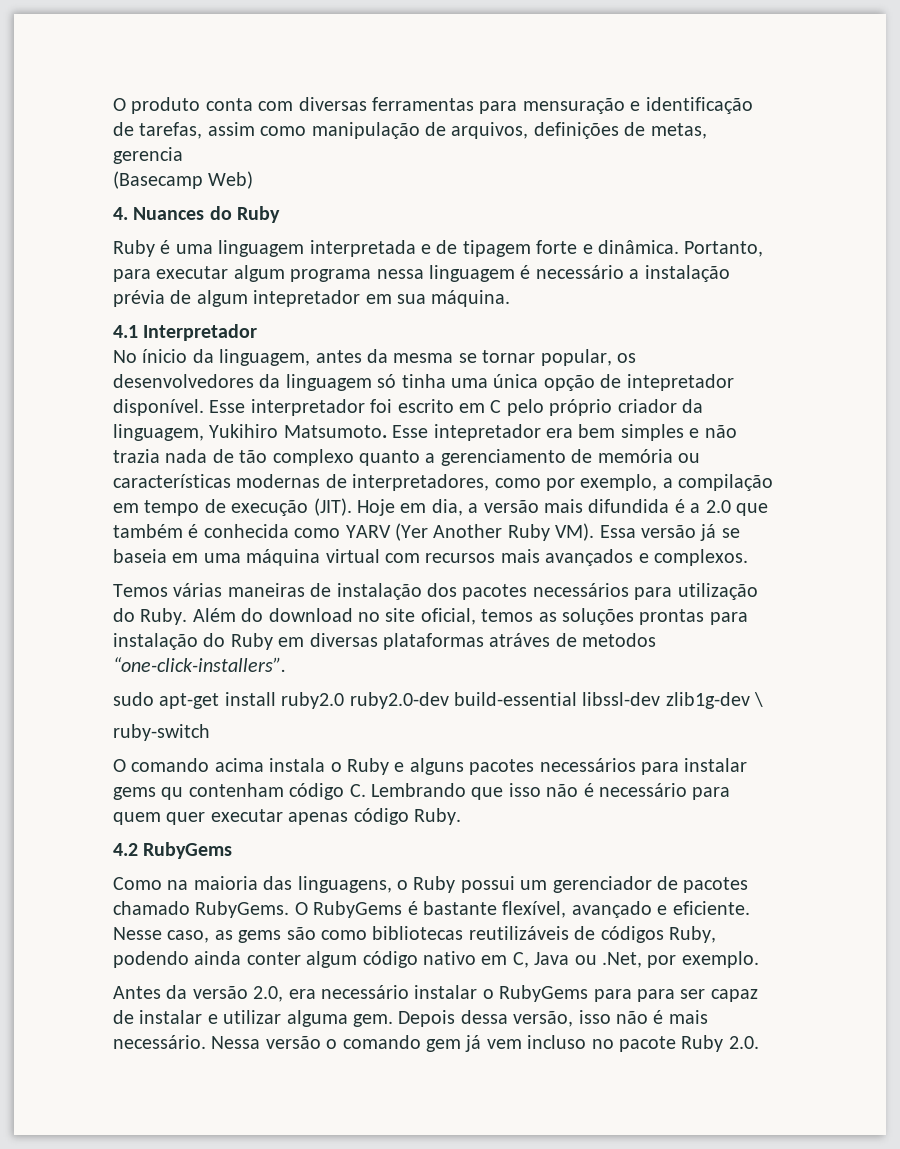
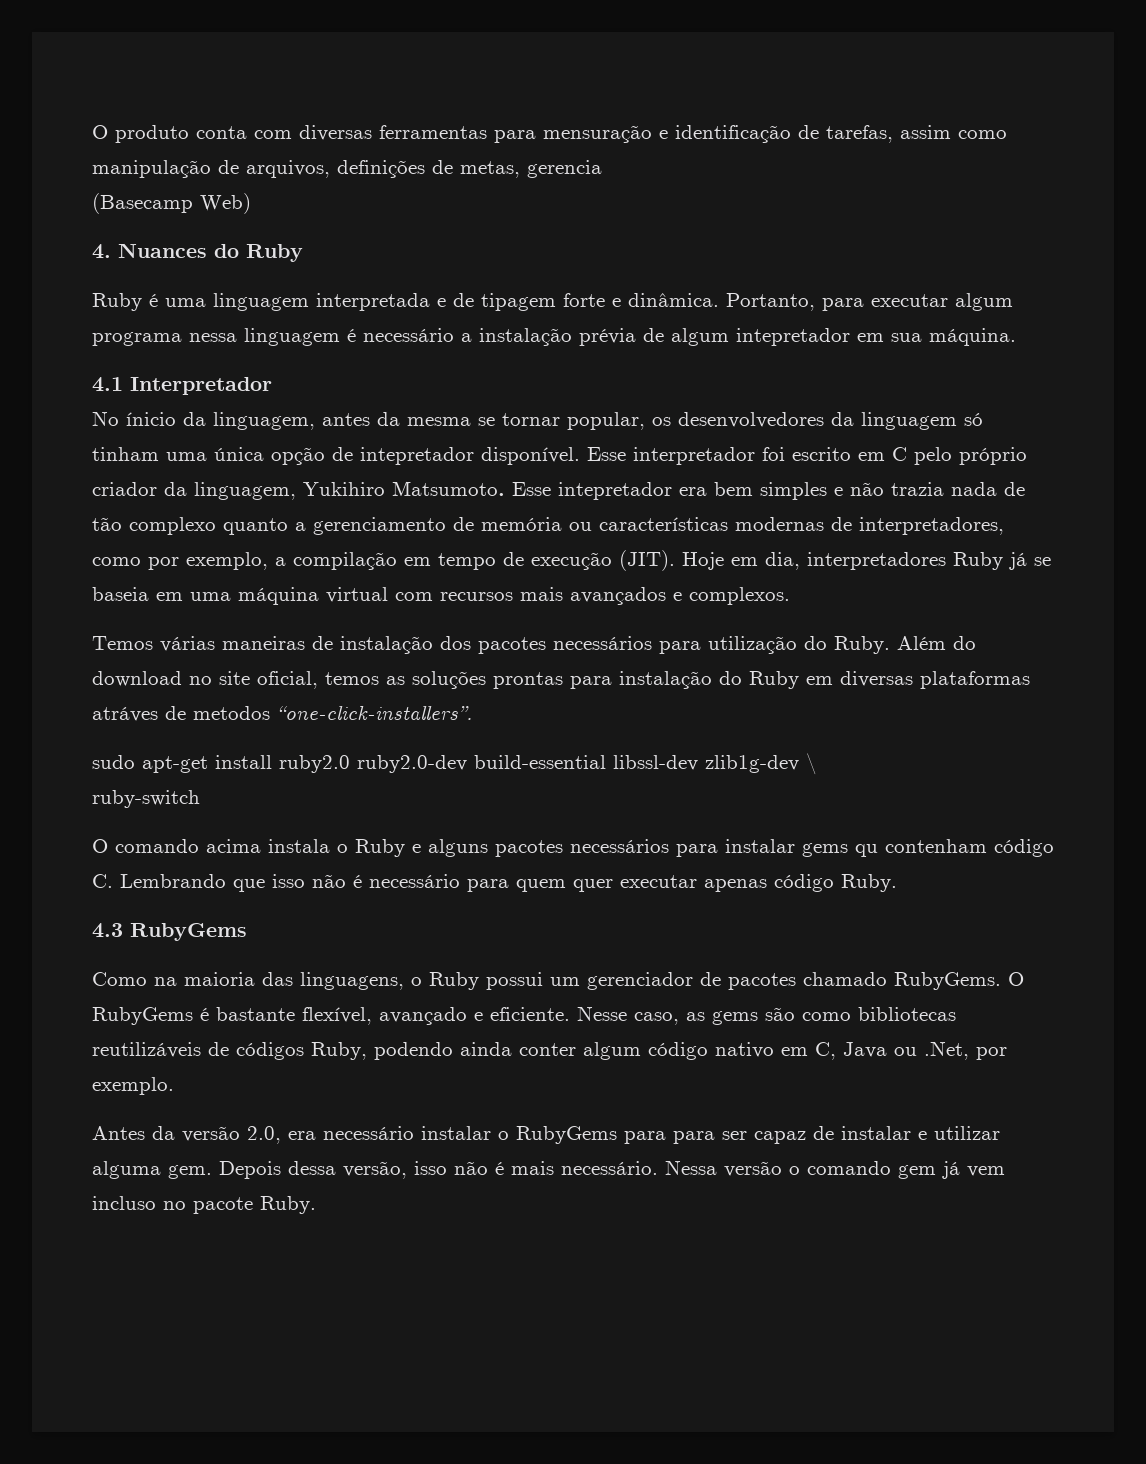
[401,374,446,388] tinha -> [92,447,159,461] tinham
[468,499,768,516] [113,523,696,541] a versão mais difundida é a 2.0 que também é conhecida como YARV (Yer Another Ruby VM). Essa versão -> [807,552,1003,570] interpretadores Ruby
[113,843,138,856] 4.2 -> [92,923,123,938] 4.3
[681,1035,759,1052] Ruby 2.0. -> [260,1196,316,1214] Ruby.

